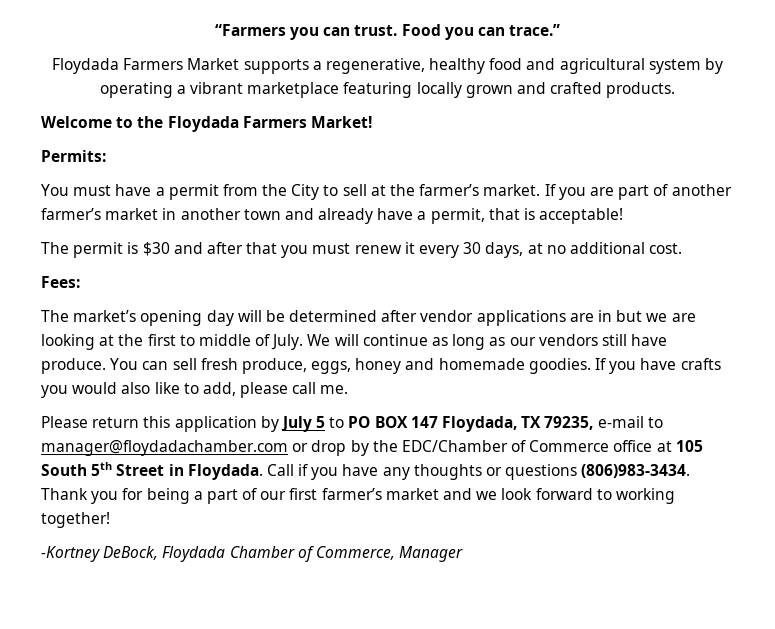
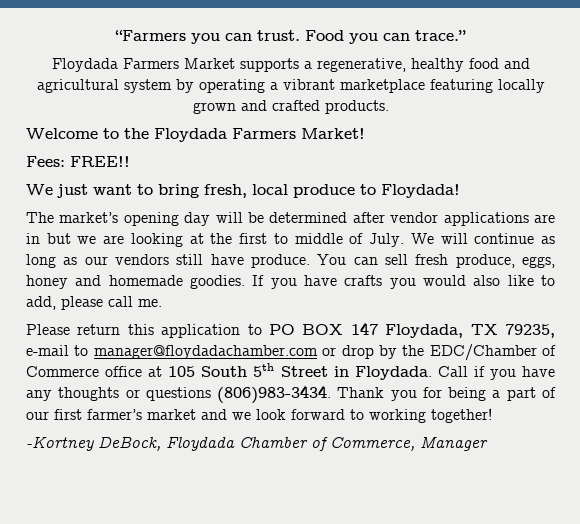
[41,150,106,162] [41,184,732,200] [41,208,624,224] [41,242,683,258] [41,276,80,288] Permits: // You must have a permit from the City to sell at the farmer’s market. If you are part of another farmer’s market in another town and already have a permit, that is acceptable! // The permit is $30 and after that you must renew it every 30 days, at no additional cost. // Fees: -> [26,156,130,167] [26,184,460,198] Fees: FREE!! // We just want to bring fresh, local produce to Floydada!
[260,416,326,432] by July 5 -> (241, 331) none

